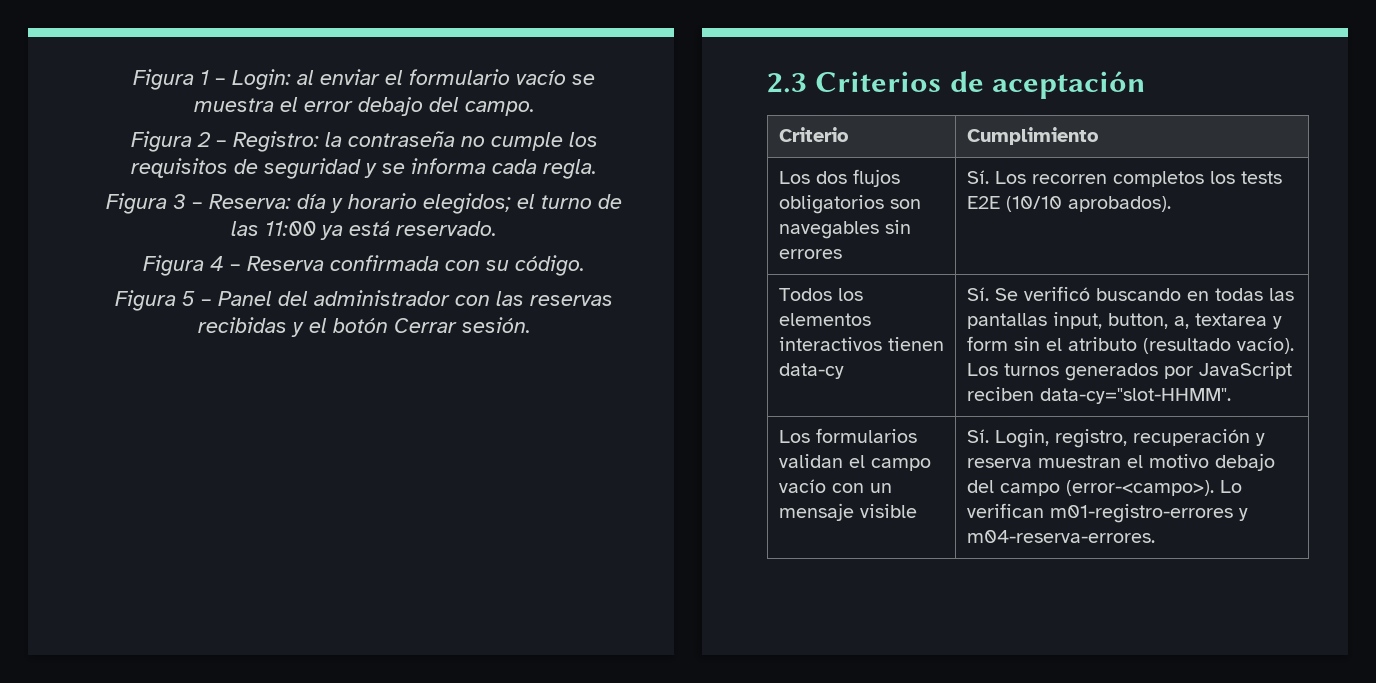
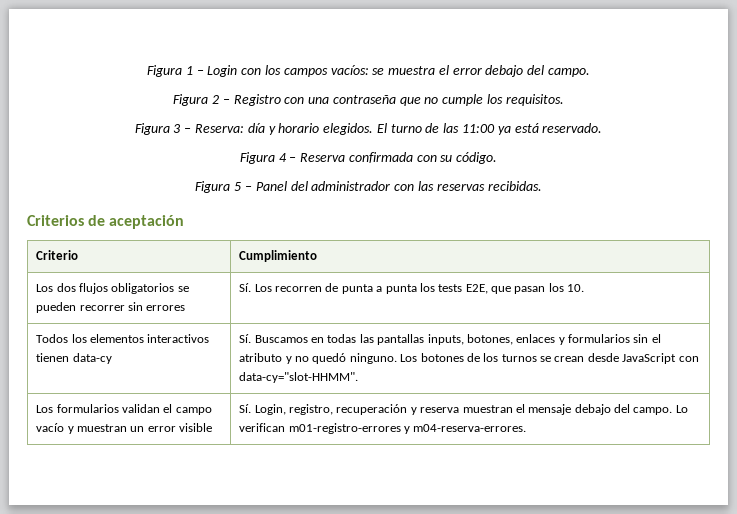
[232,69,566,90] Login: al enviar el formulario vacío -> [207,65,369,77] Login con los campos vacíos:
[232,131,598,152] [131,158,597,179] Registro: la contraseña no cumple los requisitos de seguridad y se informa cada regla. -> [233,94,564,106] Registro con una contraseña que no cumple los requisitos.
[423,193,535,214] elegidos; el -> [323,123,387,135] elegidos. El
[197,317,531,337] [767,73,807,93] recibidas y el botón Cerrar sesión. // 2.3 -> [487,181,542,191] recibidas. //
[889,199,921,209] [778,221,879,239] son navegables -> [177,286,189,292] [36,302,125,313] se pueden recorrer
[1112,171,1282,187] [966,196,1171,212] completos los tests E2E (10/10 aprobados). -> [325,283,585,294] de punta a punta los tests E2E, que pasan los 10.
[994,286,1181,301] Se verificó buscando -> [254,335,308,343] Buscamos
[1052,312,1282,329] [966,336,1294,354] [966,362,1292,381] [966,387,1034,401] input, button, a, textarea y form sin el atributo (resultado vacío). Los turnos generados por JavaScript reciben -> [427,334,661,345] [239,353,699,364] inputs, botones, enlaces y formularios sin el atributo y no quedó ninguno. Los botones de los turnos se crean desde JavaScript con
[831,483,892,493] [778,503,854,521] con un mensaje -> [67,424,176,434] y muestran un error
[1148,453,1275,471] [966,480,1214,496] motivo debajo del campo (error-<campo>). -> [528,404,673,415] mensaje debajo del campo.

